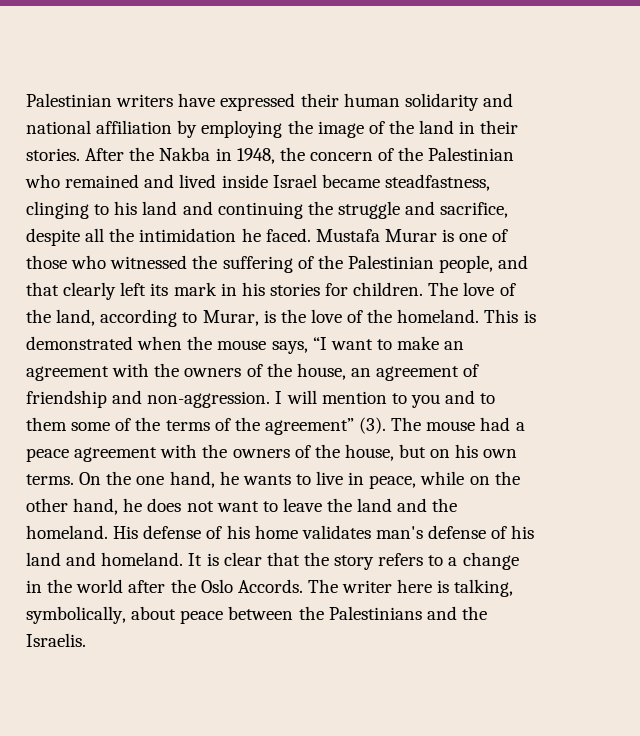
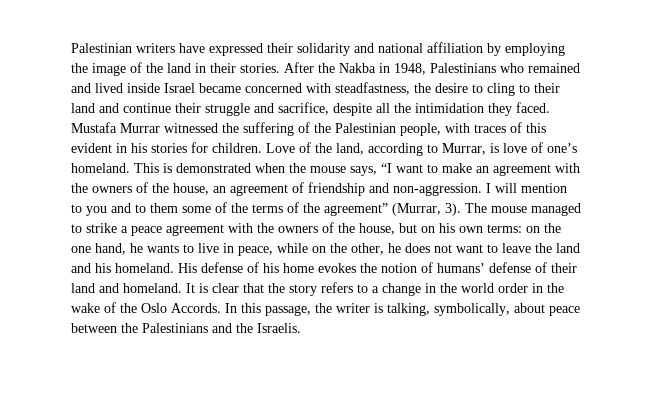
[343,93,400,107] human -> (293, 48) none
[279,147,515,161] the concern of the Palestinian -> [430,63,496,73] Palestinians
[384,174,490,191] [26,201,333,219] steadfastness, clinging to his land and continuing the -> [245,82,560,96] [71,103,201,113] concerned with steadfastness, the desire to cling to their land and continue their
[241,228,261,242] he -> [488,103,512,116] they
[384,229,509,242] [26,255,107,269] Murar is one of those who -> [120,123,160,133] Murrar
[498,255,529,269] [26,282,217,300] and that clearly left its mark -> [445,122,546,133] [71,143,112,153] with traces of this evident
[428,282,495,296] The love -> [266,143,295,153] Love
[202,309,393,326] Murar, is the love of the -> [442,142,577,155] Murrar, is love of one’s
[359,417,511,434] (3). The mouse had -> [392,203,581,216] [71,223,117,233] (Murrar, 3). The mouse managed to strike
[26,472,102,485] terms. On -> [487,224,540,233] terms: on
[26,498,119,515] other hand, -> [351,243,384,255] other,
[432,498,458,512] the -> [95,263,111,273] his
[301,525,535,539] validates man's defense of his -> [318,262,577,273] evokes the notion of humans’ defense of their
[128,579,433,593] after the Oslo Accords. The writer here -> [498,283,564,293] [71,302,370,316] order in the wake of the Oslo Accords. In this passage, the writer

